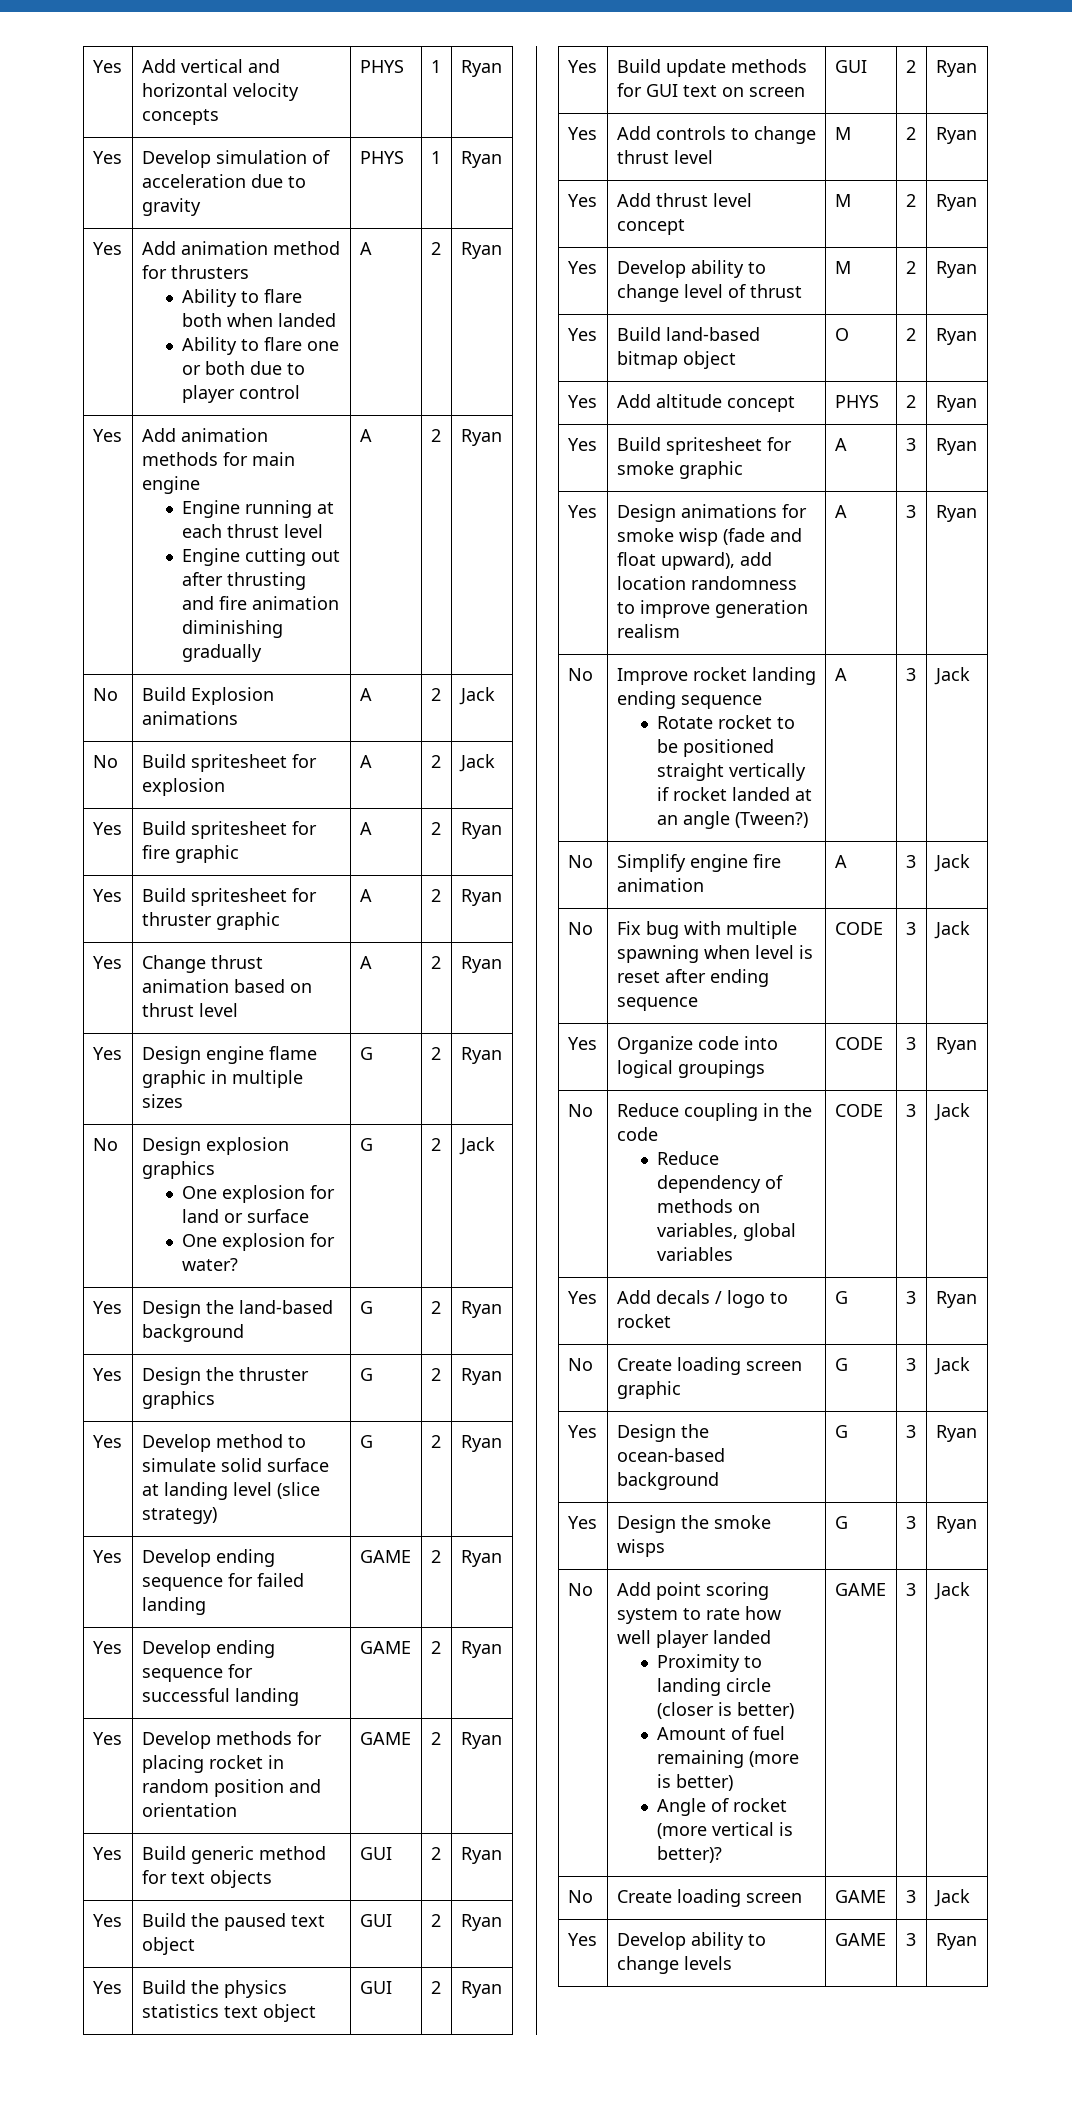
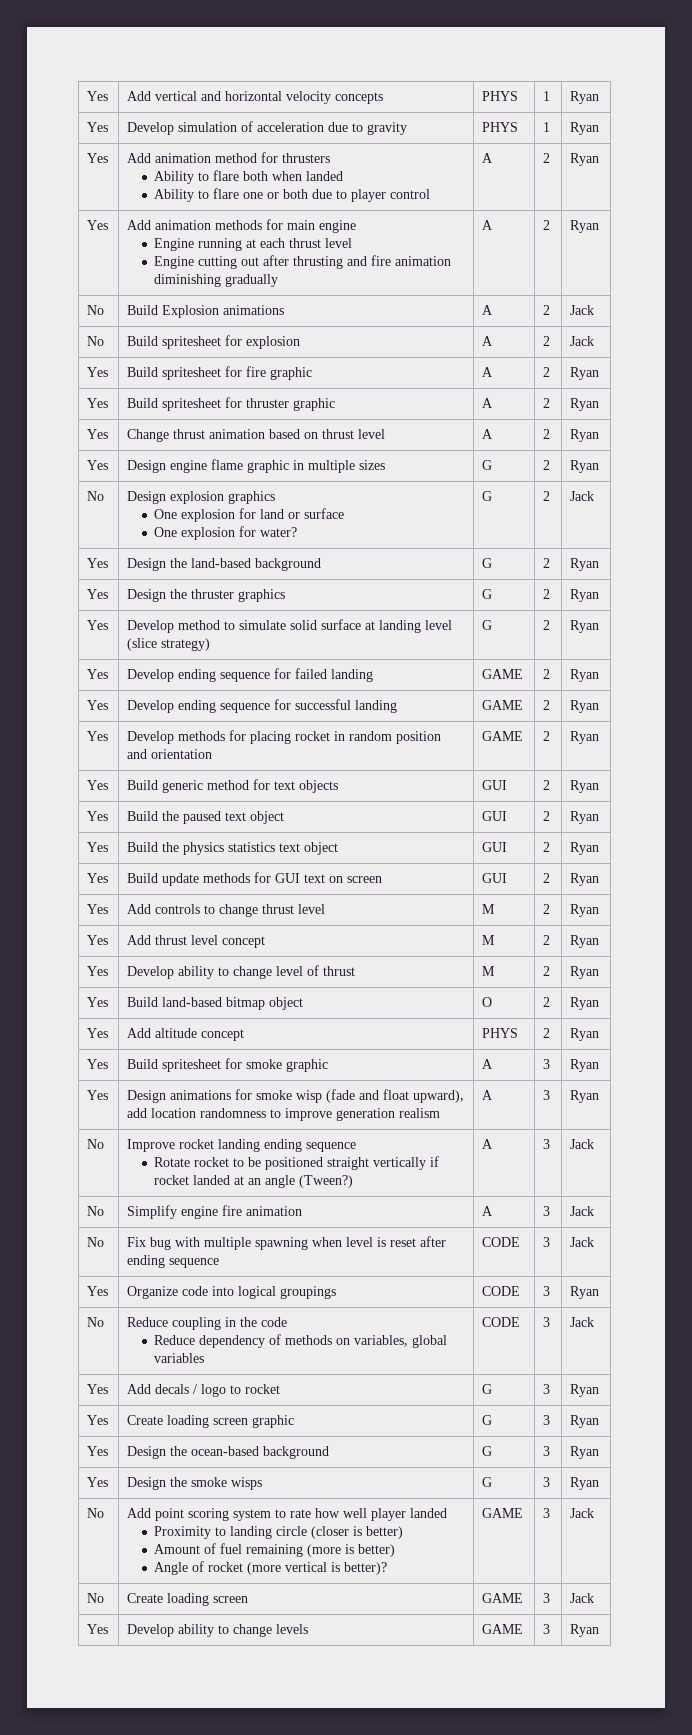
[567,1358,593,1371] No -> [87,1415,109,1425] Yes
[933,1357,970,1375] Jack -> [570,1415,600,1428] Ryan

